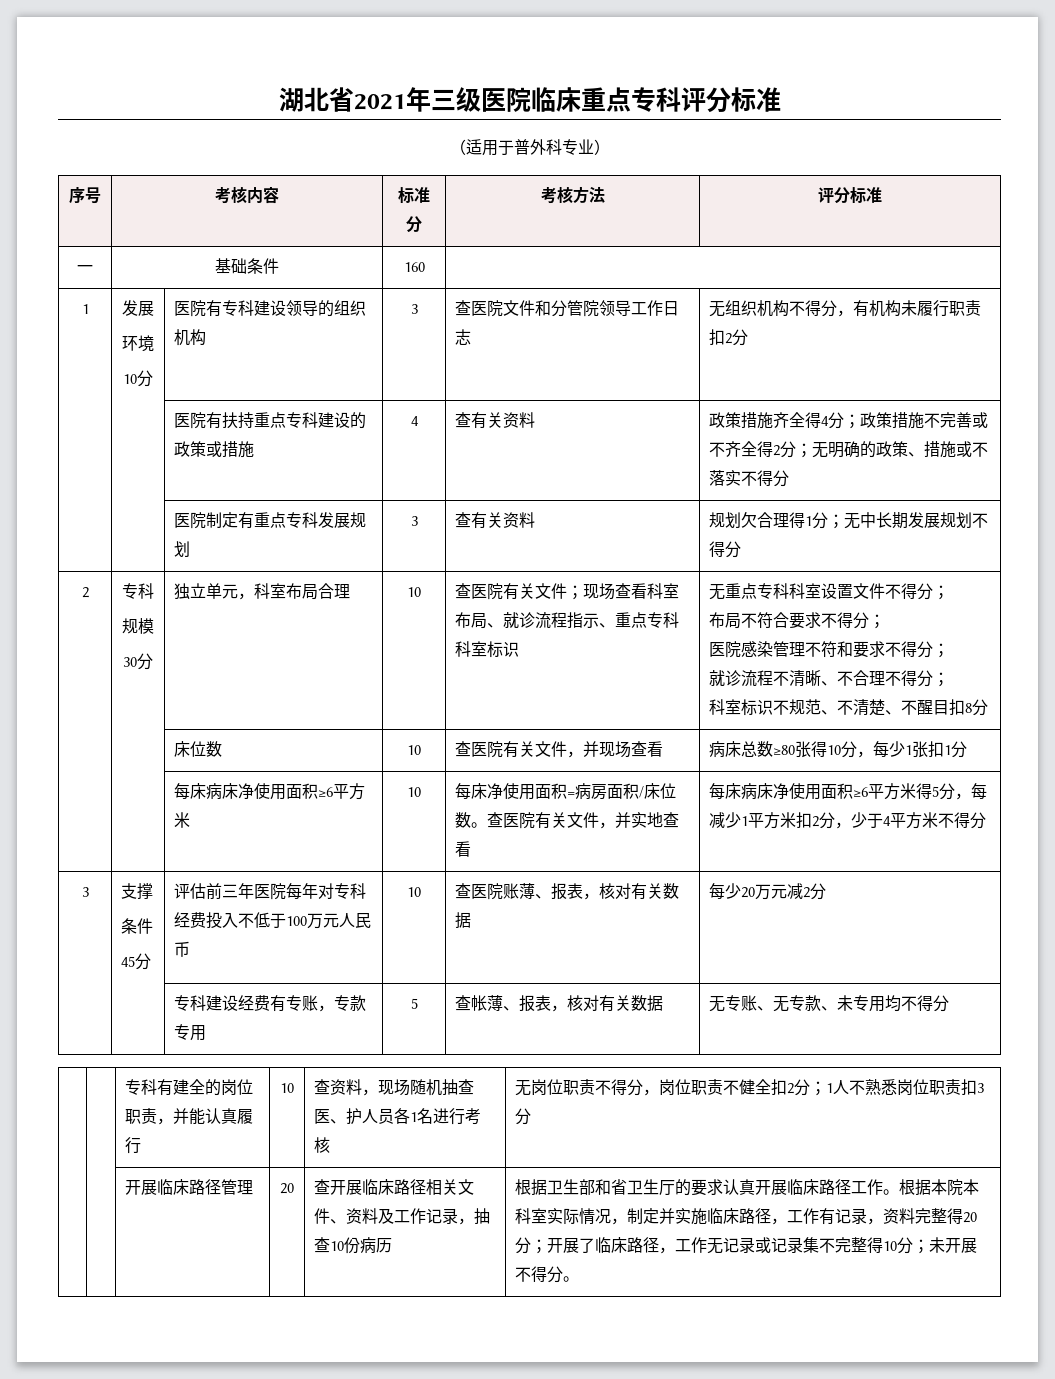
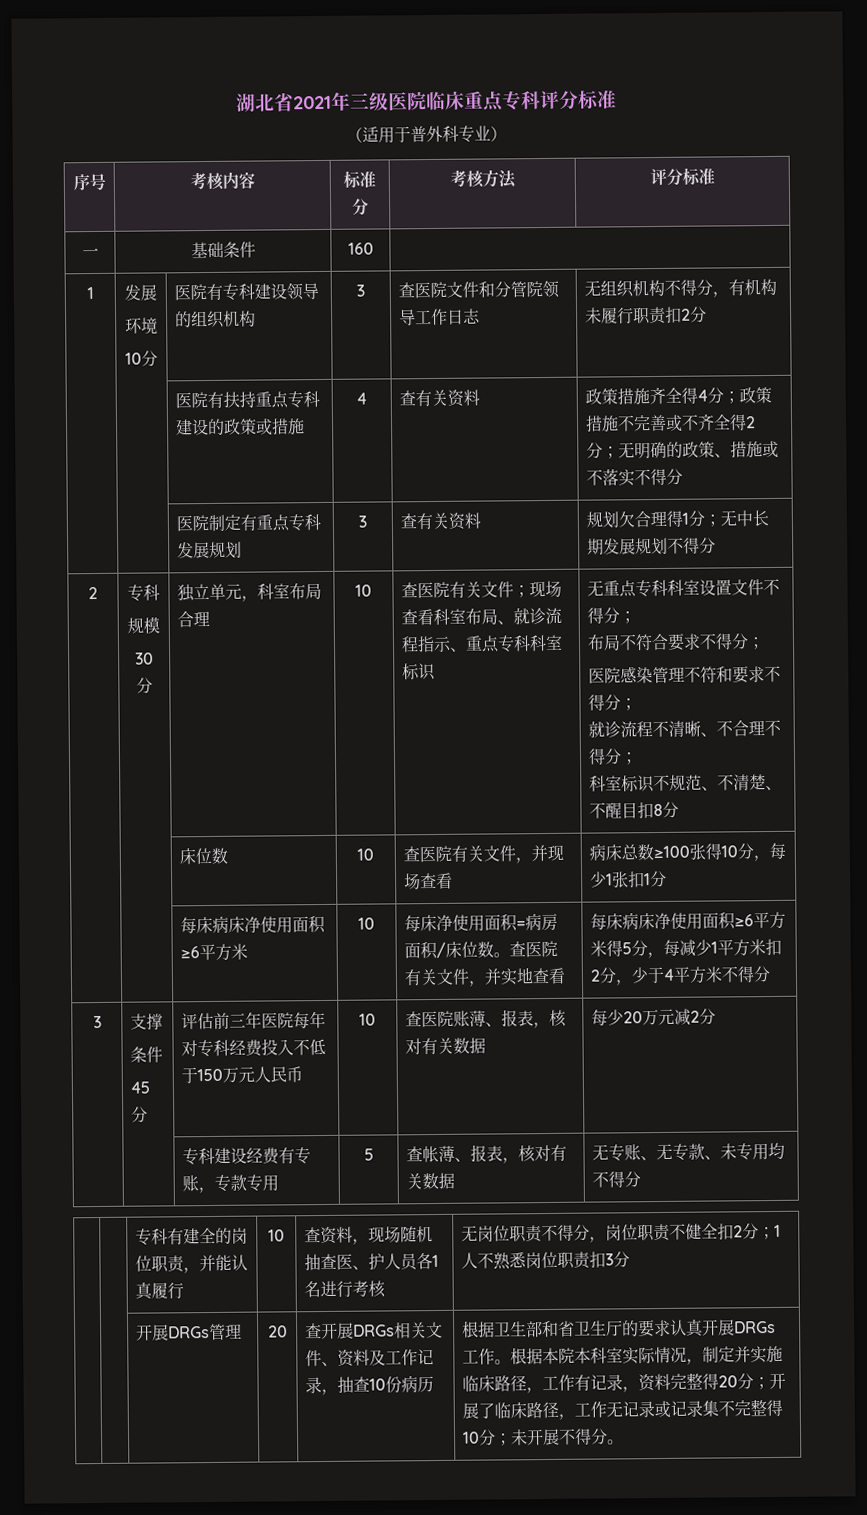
[773,745,796,755] ≥80 -> [653,845,691,859] ≥100
[286,916,308,926] 100 -> [197,1068,224,1082] 150
[157,1179,222,1195] 临床路径 -> [168,1326,211,1339] DRGs
[362,1179,427,1195] 临床路径 -> [353,1324,396,1337] DRGs
[787,1179,852,1195] 临床路径 -> [734,1320,777,1334] DRGs

